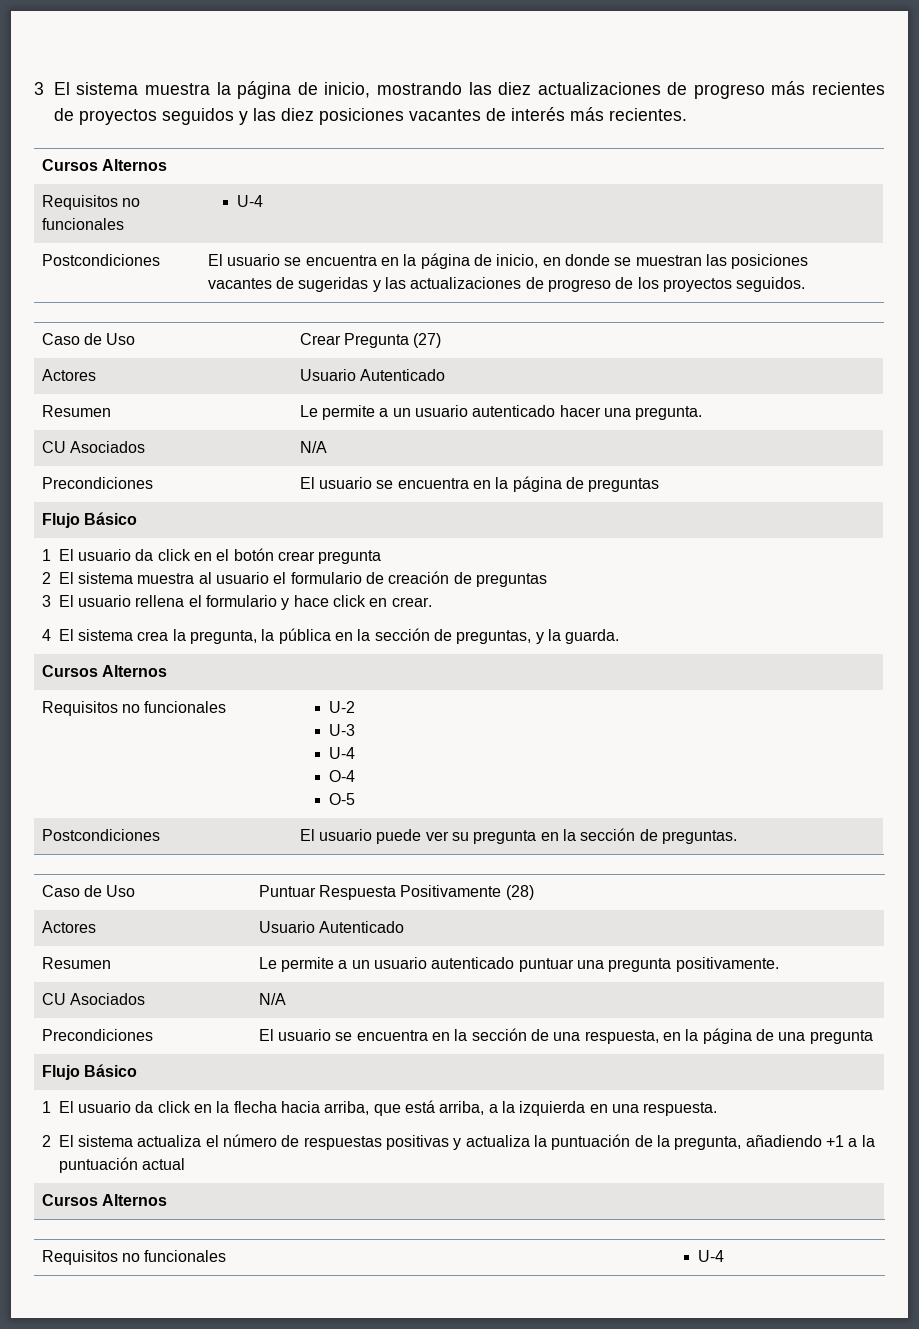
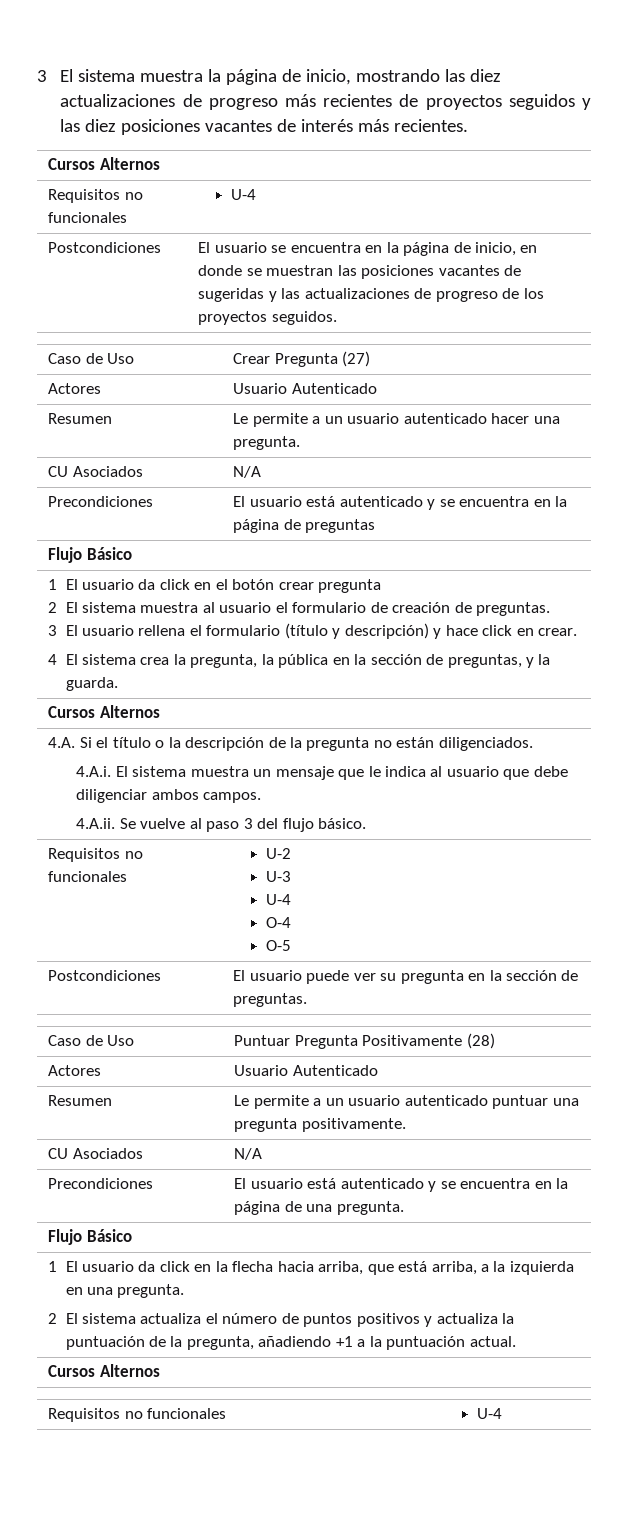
(373, 483) none -> [306,496,436,510] está autenticado y
[476,573,548,587] preguntas -> [476,602,551,616] preguntas.
(278, 601) none -> [284,623,429,639] (título y descripción)
(168, 671) none -> [48,737,533,751] [76,766,568,780] [76,789,262,803] [76,818,367,832] // 4.A. Si el título o la descripción de la pregunta no están diligenciados. // 4.A.i. El sistema muestra un mensaje que le indica al usuario que debe diligenciar ambos campos. // 4.A.ii. Se vuelve al paso 3 del flujo básico.
[319,885,397,900] Respuesta -> [294,1035,358,1049] Pregunta
[335,1028,699,1044] se encuentra en la sección de una respuesta, en la -> [307,1178,568,1192] está autenticado y se encuentra en la
[809,1030,873,1044] pregunta -> [336,1201,404,1215] pregunta.
[643,1102,718,1116] respuesta. -> [117,1284,185,1298] pregunta.
[303,1135,450,1150] respuestas positivas -> [303,1313,420,1327] puntos positivos
[142,1158,186,1170] actual -> [469,1336,516,1347] actual.

